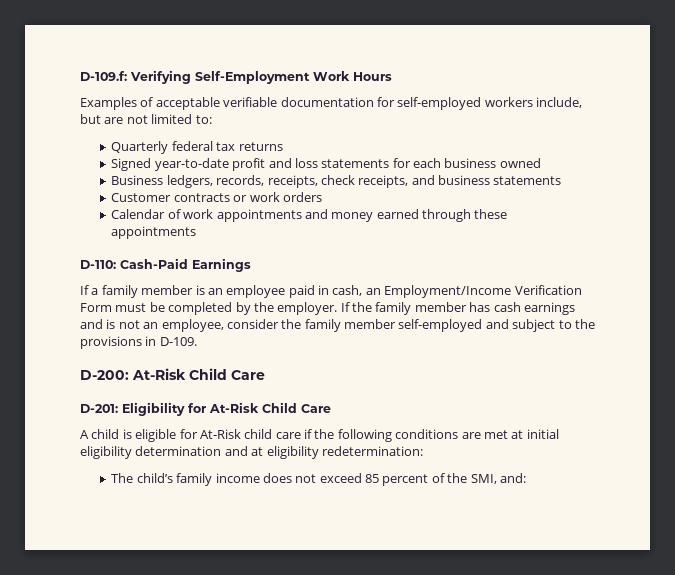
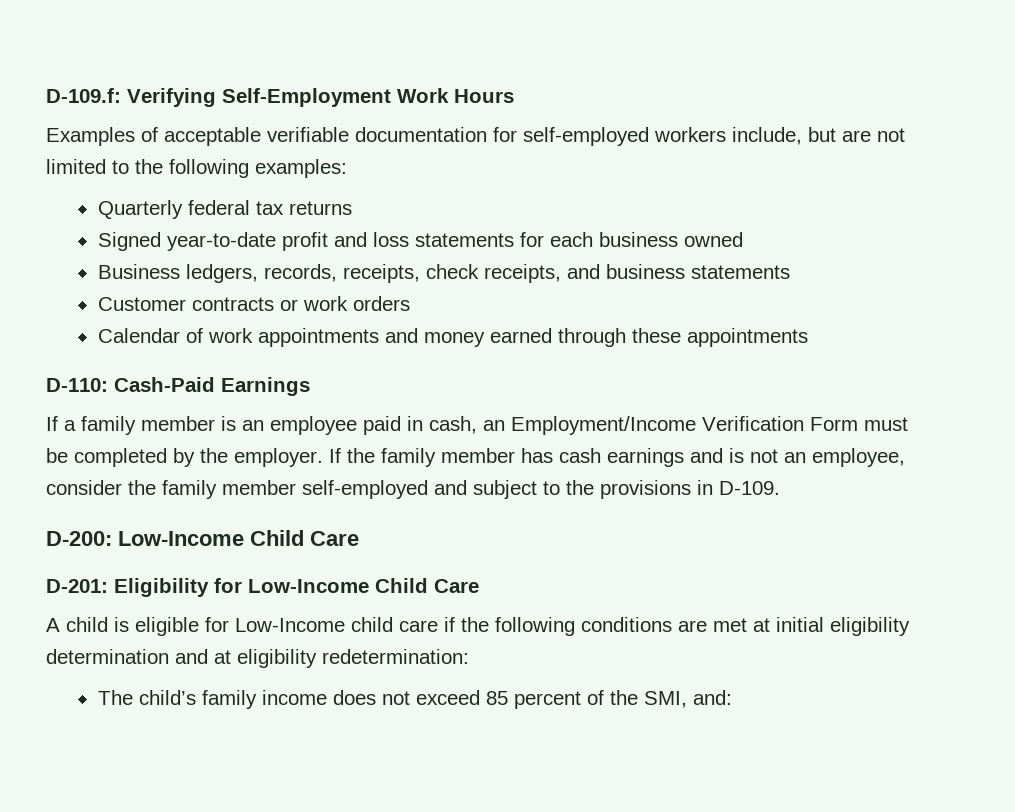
[195,115,212,124] to: -> [112,159,347,178] to the following examples:
[132,368,186,380] At-Risk -> [118,531,244,546] Low-Income
[209,402,259,413] At-Risk -> [248,579,369,593] Low-Income
[199,429,241,439] At-Risk -> [235,618,345,632] Low-Income

